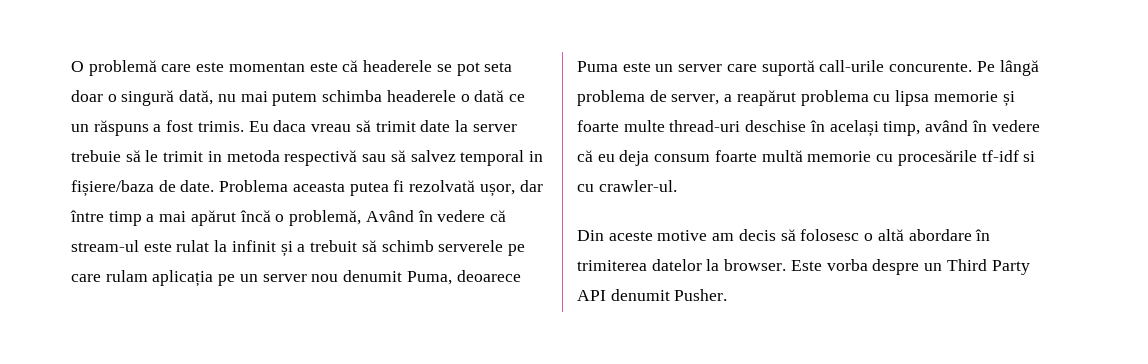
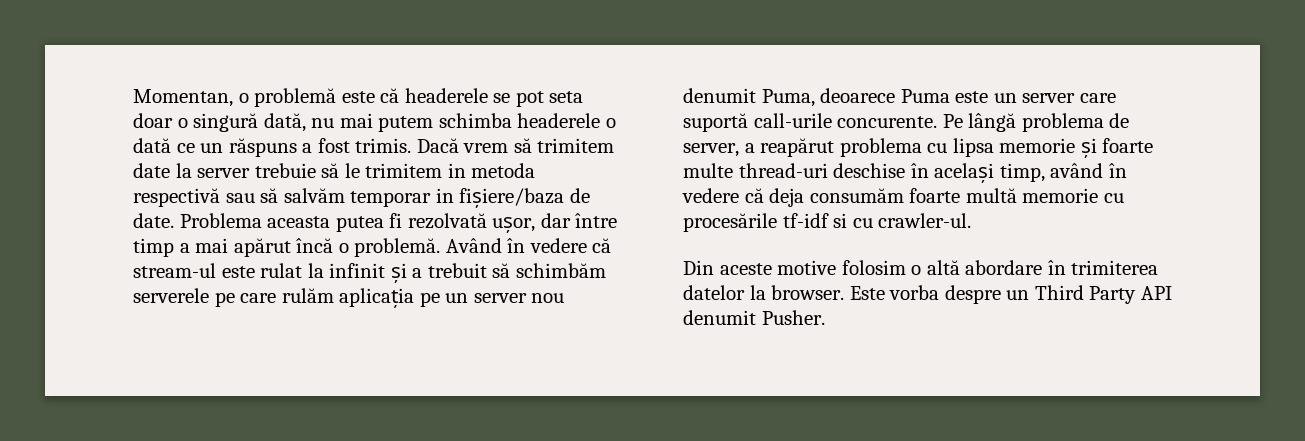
[71,60,305,76] O problemă care este momentan -> [133,88,337,107] Momentan, o problemă
[248,120,416,132] Eu daca vreau să trimit -> [416,138,615,153] Dacă vrem să trimitem
[163,151,204,162] trimit -> [365,163,443,178] trimitem
[410,150,525,166] salvez temporal -> [283,188,432,207] salvăm temporar
[289,210,362,226] problemă, -> [354,238,441,257] problemă.
[381,240,434,252] schimb -> [515,263,606,278] schimbăm
[105,270,148,282] rulam -> [281,288,334,303] rulăm
[597,150,711,166] eu deja consum -> [769,188,904,207] deja consumăm
[712,229,860,241] am decis să folosesc -> [841,260,906,275] folosim

